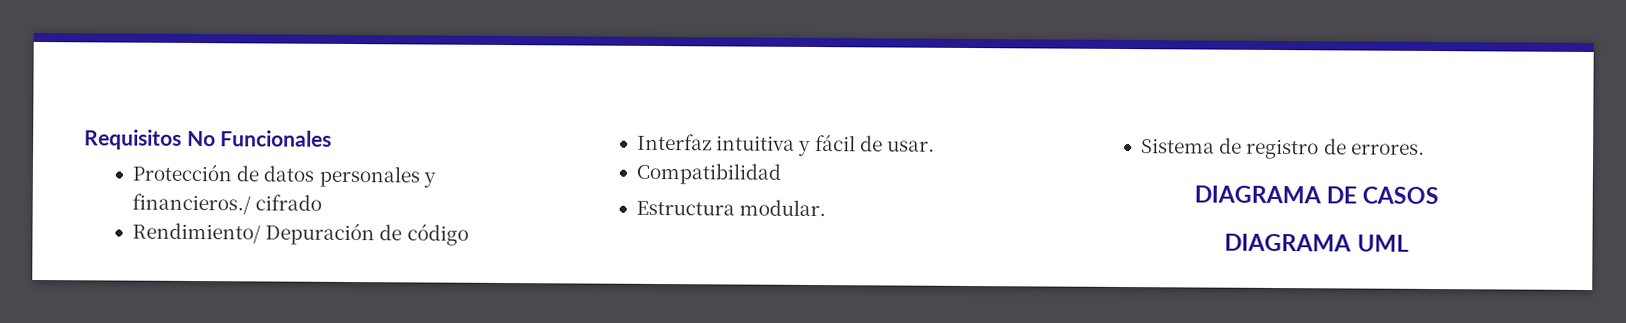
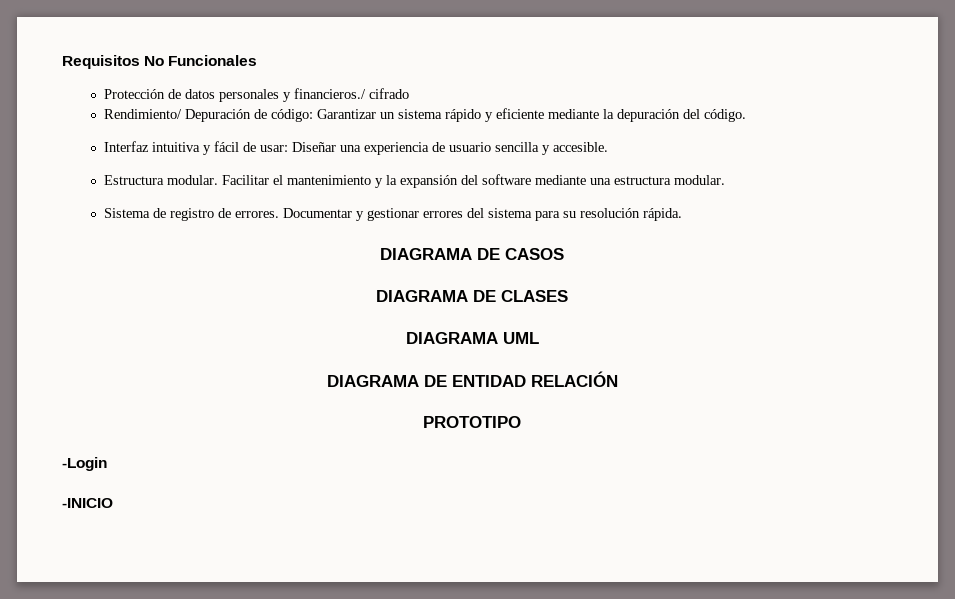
[406,223,469,246] código -> [270,108,746,122] código: Garantizar un sistema rápido y eficiente mediante la depuración del código.
[886,140,935,152] [636,162,782,185] [636,200,736,216] usar. // Compatibilidad // Estructura -> [259,142,608,155] [103,174,671,188] usar: Diseñar una experiencia de usuario sencilla y accesible. // Estructura modular. Facilitar el mantenimiento y la expansión del software mediante una estructura
(1425, 149) none -> [282,208,682,221] Documentar y gestionar errores del sistema para su resolución rápida.
(1440, 195) none -> [376,290,568,302] // DIAGRAMA DE CLASES
(1409, 243) none -> [326,371,618,387] [423,416,521,428] [62,457,107,471] [62,498,113,508] // DIAGRAMA DE ENTIDAD RELACIÓN // PROTOTIPO // -Login // -INICIO

